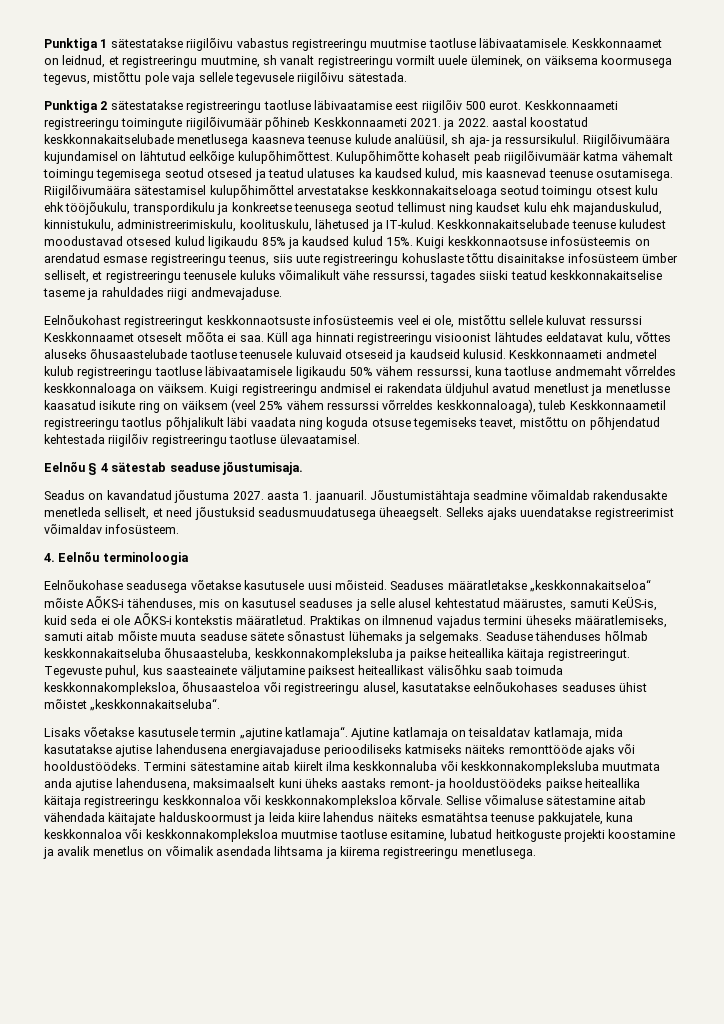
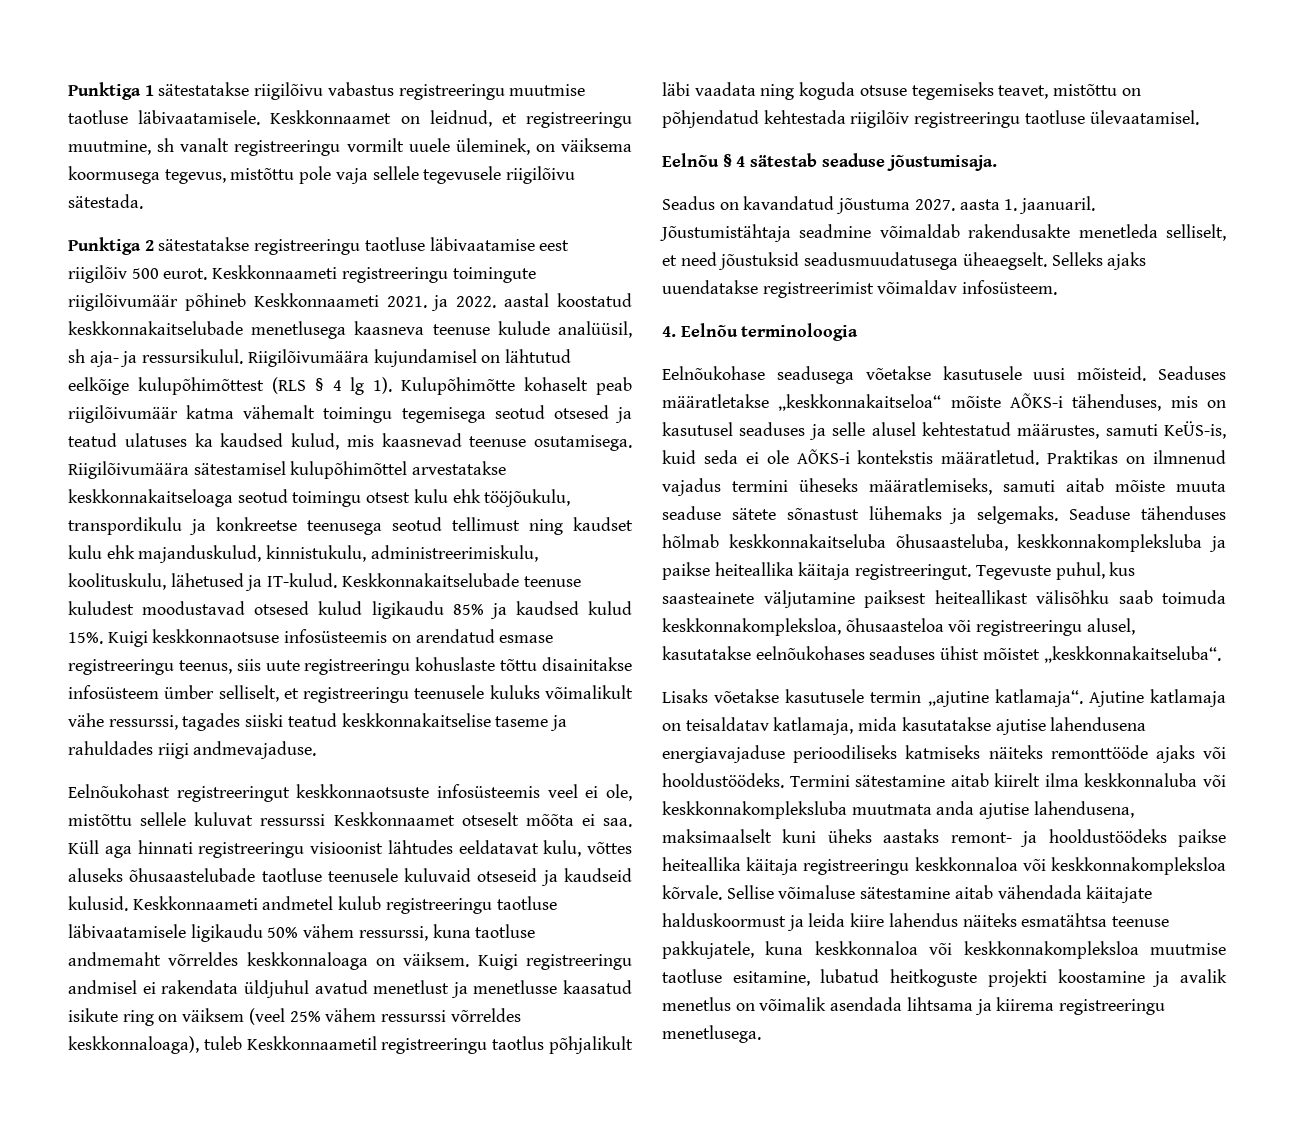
[237,151,333,164] kulupõhimõttest. -> [137,377,393,395] kulupõhimõttest (RLS § 4 lg 1).

